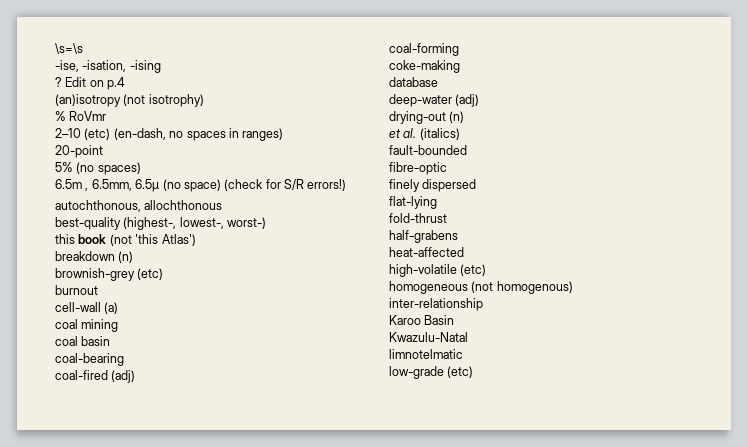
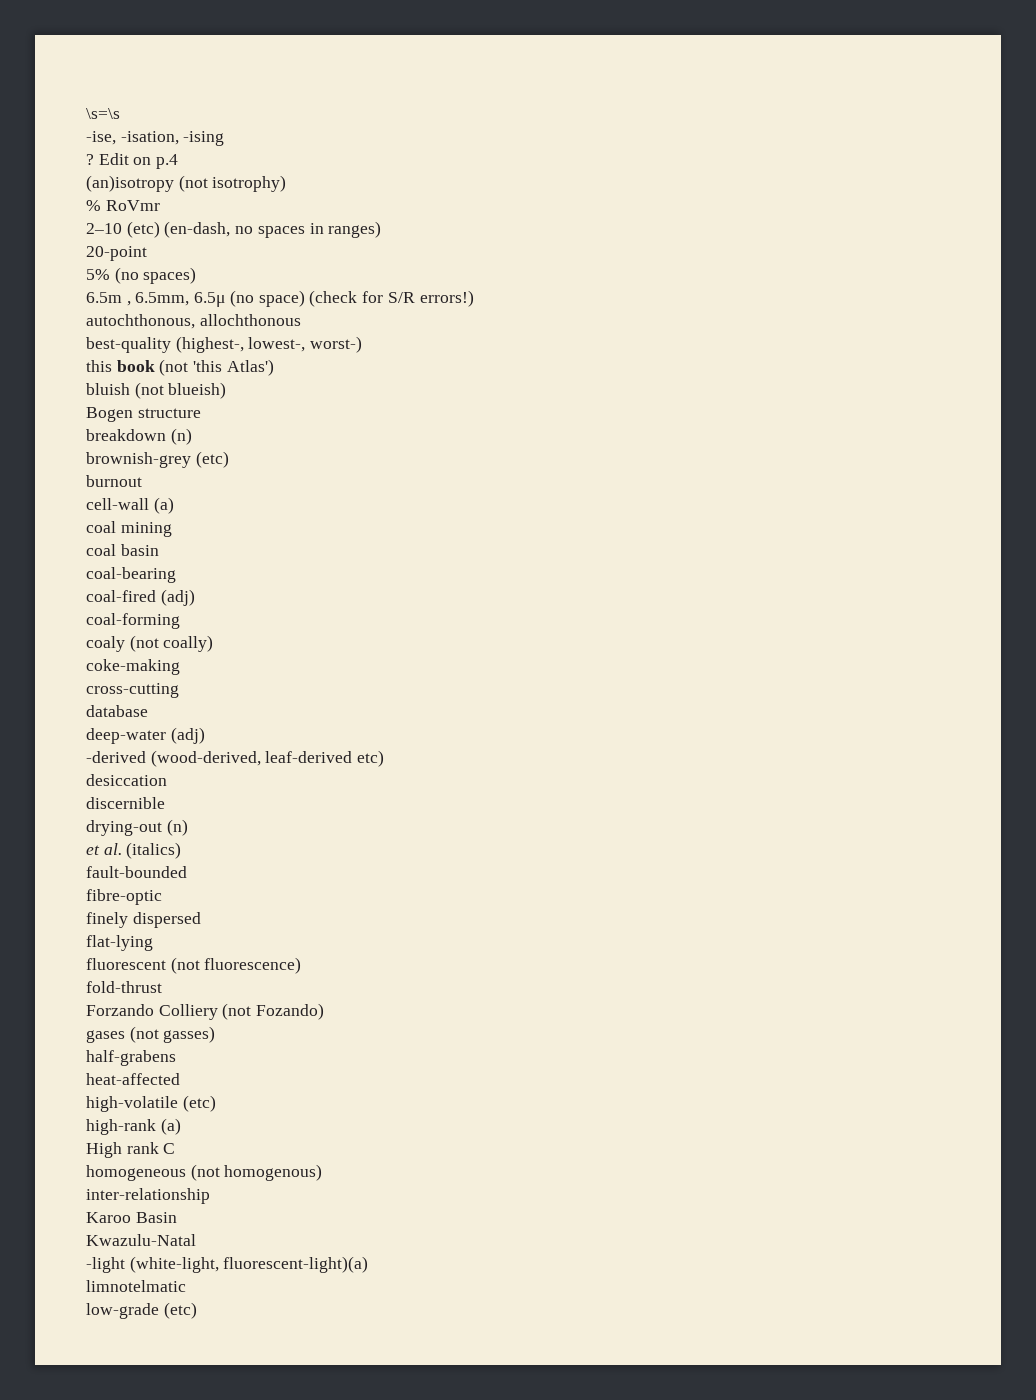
(196, 240) none -> [86,382,227,399] [86,407,201,422] // bluish (not blueish) // Bogen structure
(459, 49) none -> [86,635,214,652] // coaly (not coally)
(460, 66) none -> [86,683,179,698] // cross-cutting
(480, 100) none -> [86,750,385,767] [86,774,167,786] [86,797,165,809] // -derived (wood-derived, leaf-derived etc) // desiccation // discernible
[389,213,447,223] fold-thrust -> [86,957,302,974] [86,981,162,993] [86,1003,325,1020] [86,1026,216,1043] fluorescent (not fluorescence) // fold-thrust // Forzando Colliery (not Fozando) // gases (not gasses)
(487, 270) none -> [86,1118,181,1135] [86,1142,176,1158] // high-rank (a) // High rank C
(468, 337) none -> [86,1256,369,1273] // -light (white-light, fluorescent-light)(a)

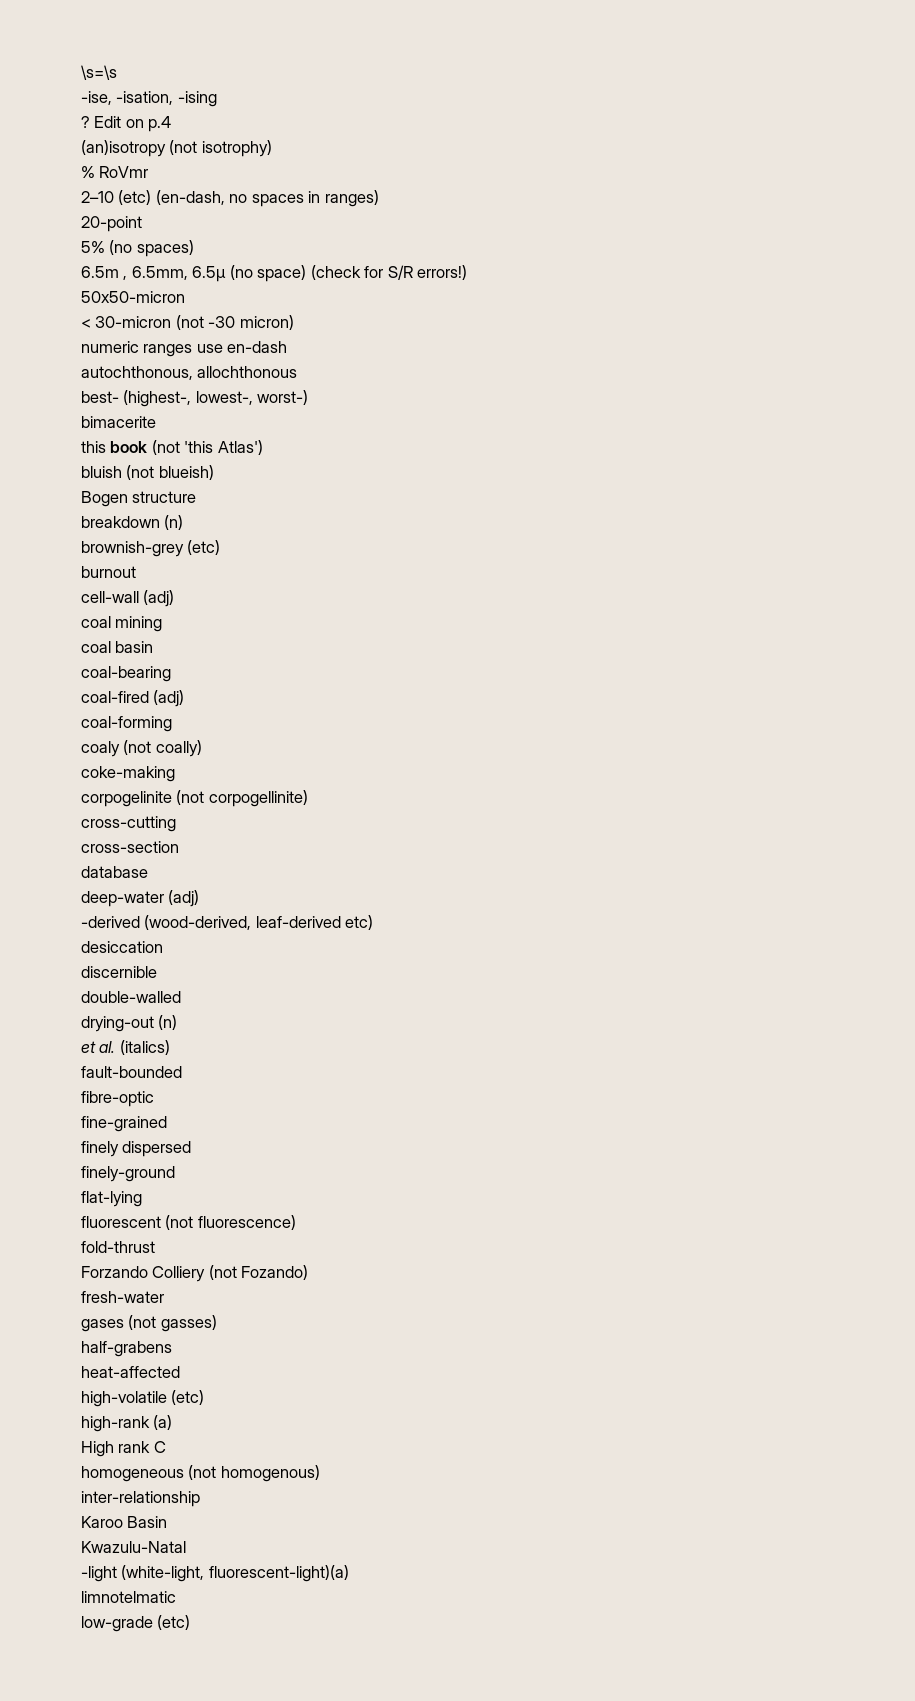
(474, 298) none -> [81,291,185,303] [81,315,294,330] [81,341,288,357] // 50x50-micron // < 30-micron (not -30 micron) // numeric ranges use en-dash
[86,337,171,353] best-quality -> [81,391,119,403] best-
(363, 344) none -> [81,416,156,428] // bimacerite
[153,497,174,514] (a) -> [143,590,175,607] (adj)
(180, 667) none -> [81,790,308,807] // corpogelinite (not corpogellinite)
(179, 690) none -> [81,841,179,853] // cross-section
(165, 803) none -> [81,991,181,1003] // double-walled
(162, 897) none -> [81,1116,167,1132] // fine-grained
(201, 920) none -> [81,1166,175,1182] // finely-ground
(325, 1011) none -> [81,1291,164,1303] // fresh-water

